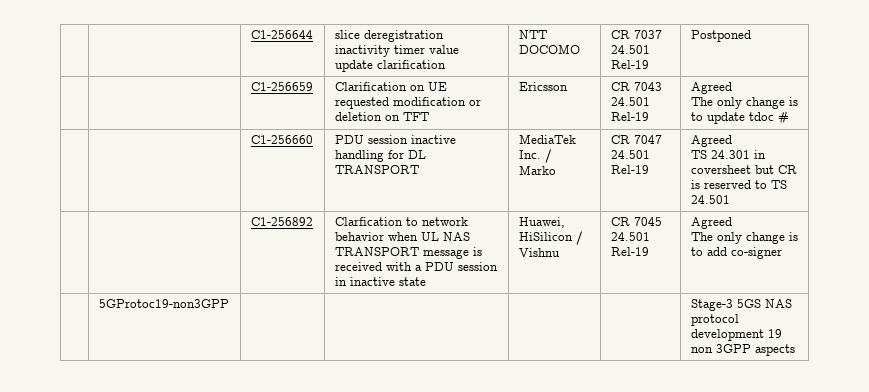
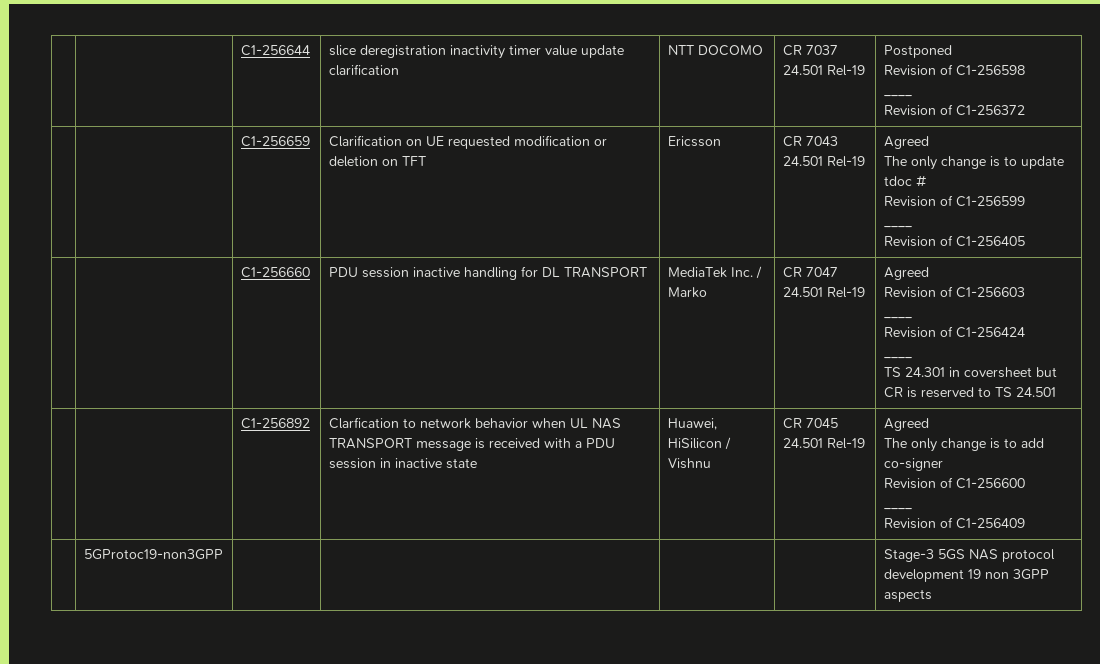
(751, 36) none -> [883,64,1025,76] [883,95,912,97] [883,104,1025,116] // Revision of C1-256598 // ____ // Revision of C1-256372
(789, 118) none -> [883,195,1025,207] [883,226,912,228] [883,235,1025,247] // Revision of C1-256599 // ____ // Revision of C1-256405
(732, 141) none -> [883,286,1025,298] [883,317,912,319] [883,326,1025,338] [883,357,912,359] // Revision of C1-256603 // ____ // Revision of C1-256424 // ____
(782, 253) none -> [883,477,1025,489] [883,508,912,510] [883,517,1025,529] // Revision of C1-256600 // ____ // Revision of C1-256409

